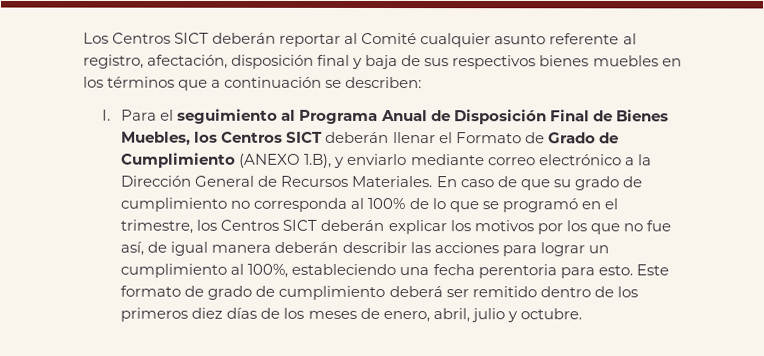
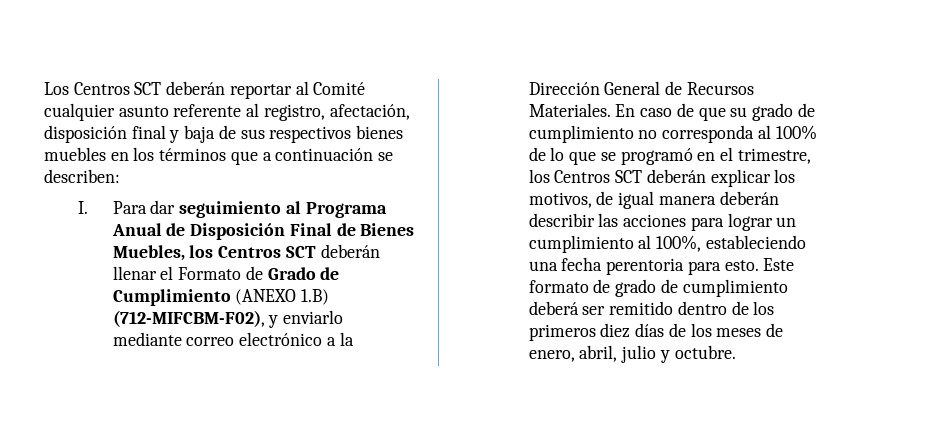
[174,32,210,44] SICT -> [134,82,162,95] SCT
[160,109,175,121] el -> [150,200,176,214] dar
[286,131,324,143] SICT -> [285,246,316,258] SCT
[304,153,333,168] 1.B), -> [301,289,330,305] [112,310,265,327] 1.B) (712-MIFCBM-F02),
[282,219,318,231] SICT -> [615,170,643,183] SCT
[473,220,671,235] [120,241,145,256] motivos por los que no fue así, -> [528,192,592,208] motivos,

